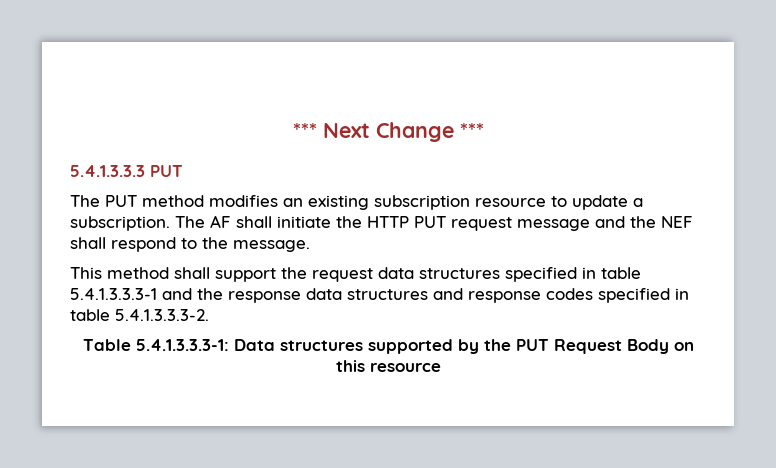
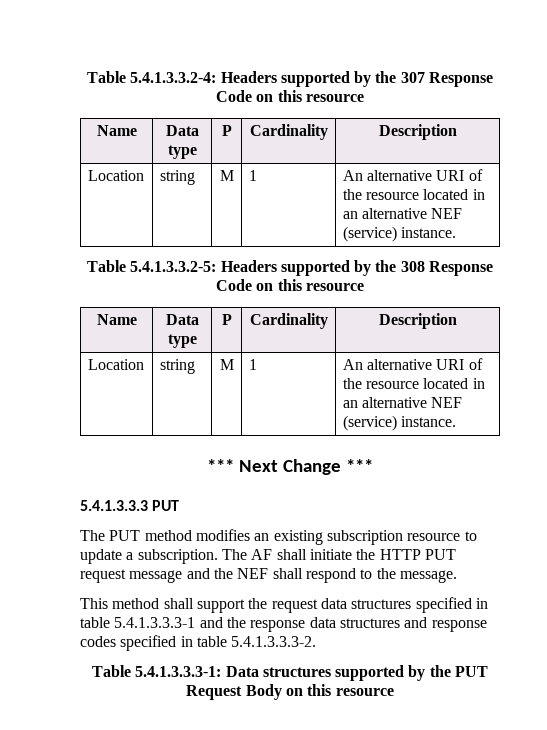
(292, 130) none -> [86,71,494,87] [216,90,364,102] [96,125,137,136] [165,125,199,136] [167,145,197,159] [221,125,232,136] [249,124,328,140] [378,124,457,140] [87,170,144,181] [159,170,195,185] [219,170,234,181] [248,170,257,181] [342,169,483,181] [342,189,485,200] [342,208,463,219] [342,226,456,242] [86,260,494,276] [216,279,364,291] [96,314,137,325] [165,314,199,325] [167,334,197,348] [221,314,232,325] [249,313,328,329] [378,313,457,329] [87,359,144,370] [159,359,195,374] [219,359,234,370] [248,359,257,370] [342,358,483,370] [342,378,485,389] [342,397,463,408] [342,415,456,431] Table 5.4.1.3.3.2-4: Headers supported by the 307 Response Code on this resource // Name | Data type | P | Cardinality | Description // Location | string | M | 1 | An alternative URI of the resource located in an alternative NEF (service) instance. // Table 5.4.1.3.3.2-5: Headers supported by the 308 Response Code on this resource // Name | Data type | P | Cardinality | Description // Location | string | M | 1 | An alternative URI of the resource located in an alternative NEF (service) instance. //

